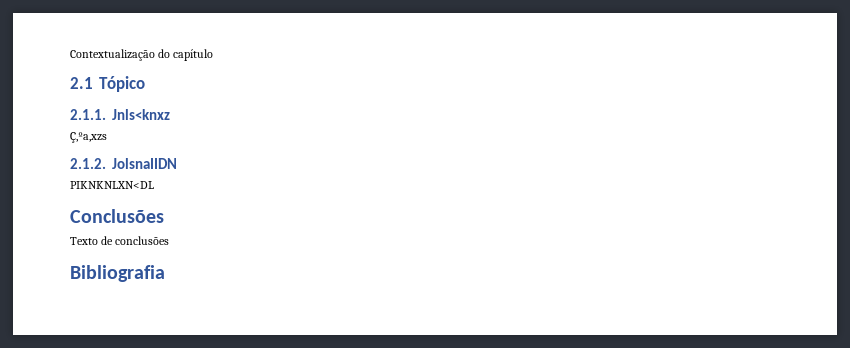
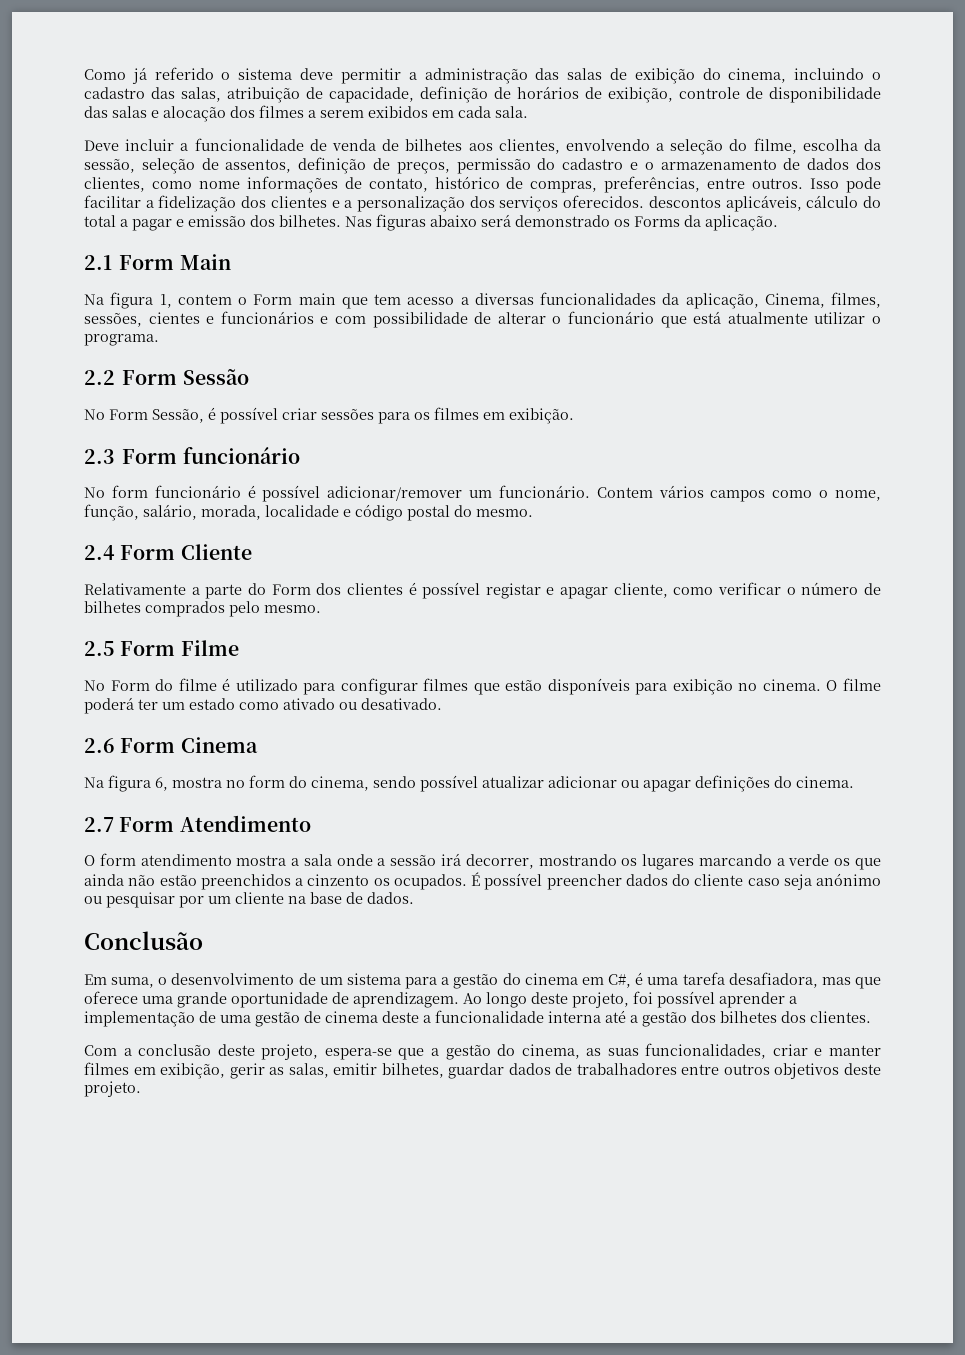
[70,49,214,61] [70,76,145,92] [70,109,170,120] [70,132,107,143] [70,158,177,169] [70,181,154,189] [70,209,164,223] [70,236,170,245] [70,265,165,282] Contextualização do capítulo // 2.1 Tópico // 2.1.1. Jnls<knxz // Ç,ºa,xzs // 2.1.2. JolsnaIIDN // PIKNKNLXN<DL // Conclusões // Texto de conclusões // Bibliografia -> [84,67,881,84] [84,86,881,103] [84,105,528,122] [84,138,881,155] [84,157,881,174] [84,176,881,193] [84,195,881,212] [84,214,778,231] [84,254,231,270] [84,292,881,309] [84,311,882,328] [84,334,159,346] [84,369,249,385] [84,407,574,424] [84,447,300,464] [84,485,881,502] [84,504,533,521] [84,544,252,560] [84,582,881,599] [84,601,321,617] [84,640,239,656] [84,678,881,695] [84,697,442,714] [84,737,258,753] [84,775,854,792] [84,815,311,832] [84,853,882,870] [84,872,881,890] [84,892,414,908] [84,931,203,950] [84,972,881,989] [84,991,797,1008] [84,1010,871,1027] [84,1043,881,1060] [84,1062,881,1079] [84,1081,141,1097] Como já referido o sistema deve permitir a administração das salas de exibição do cinema, incluindo o cadastro das salas, atribuição de capacidade, definição de horários de exibição, controle de disponibilidade das salas e alocação dos filmes a serem exibidos em cada sala. // Deve incluir a funcionalidade de venda de bilhetes aos clientes, envolvendo a seleção do filme, escolha da sessão, seleção de assentos, definição de preços, permissão do cadastro e o armazenamento de dados dos clientes, como nome informações de contato, histórico de compras, preferências, entre outros. Isso pode facilitar a fidelização dos clientes e a personalização dos serviços oferecidos. descontos aplicáveis, cálculo do total a pagar e emissão dos bilhetes. Nas figuras abaixo será demonstrado os Forms da aplicação. // 2.1 Form Main // Na figura 1, contem o Form main que tem acesso a diversas funcionalidades da aplicação, Cinema, filmes, sessões, cientes e funcionários e com possibilidade de alterar o funcionário que está atualmente utilizar o programa. // 2.2 Form Sessão // No Form Sessão, é possível criar sessões para os filmes em exibição. // 2.3 Form funcionário // No form funcionário é possível adicionar/remover um funcionário. Contem vários campos como o nome, função, salário, morada, localidade e código postal do mesmo. // 2.4 Form Cliente // Relativamente a parte do Form dos clientes é possível registar e apagar cliente, como verificar o número de bilhetes comprados pelo mesmo. // 2.5 Form Filme // No Form do filme é utilizado para configurar filmes que estão disponíveis para exibição no cinema. O filme poderá ter um estado como ativado ou desativado. // 2.6 Form Cinema // Na figura 6, mostra no form do cinema, sendo possível atualizar adicionar ou apagar definições do cinema. // 2.7 Form Atendimento // O form atendimento mostra a sala onde a sessão irá decorrer, mostrando os lugares marcando a verde os que ainda não estão preenchidos a cinzento os ocupados. É possível preencher dados do cliente caso seja anónimo ou pesquisar por um cliente na base de dados. // Conclusão // Em suma, o desenvolvimento de um sistema para a gestão do cinema em C#, é uma tarefa desafiadora, mas que oferece uma grande oportunidade de aprendizagem. Ao longo deste projeto, foi possível aprender a implementação de uma gestão de cinema deste a funcionalidade interna até a gestão dos bilhetes dos clientes. // Com a conclusão deste projeto, espera-se que a gestão do cinema, as suas funcionalidades, criar e manter filmes em exibição, gerir as salas, emitir bilhetes, guardar dados de trabalhadores entre outros objetivos deste projeto.

